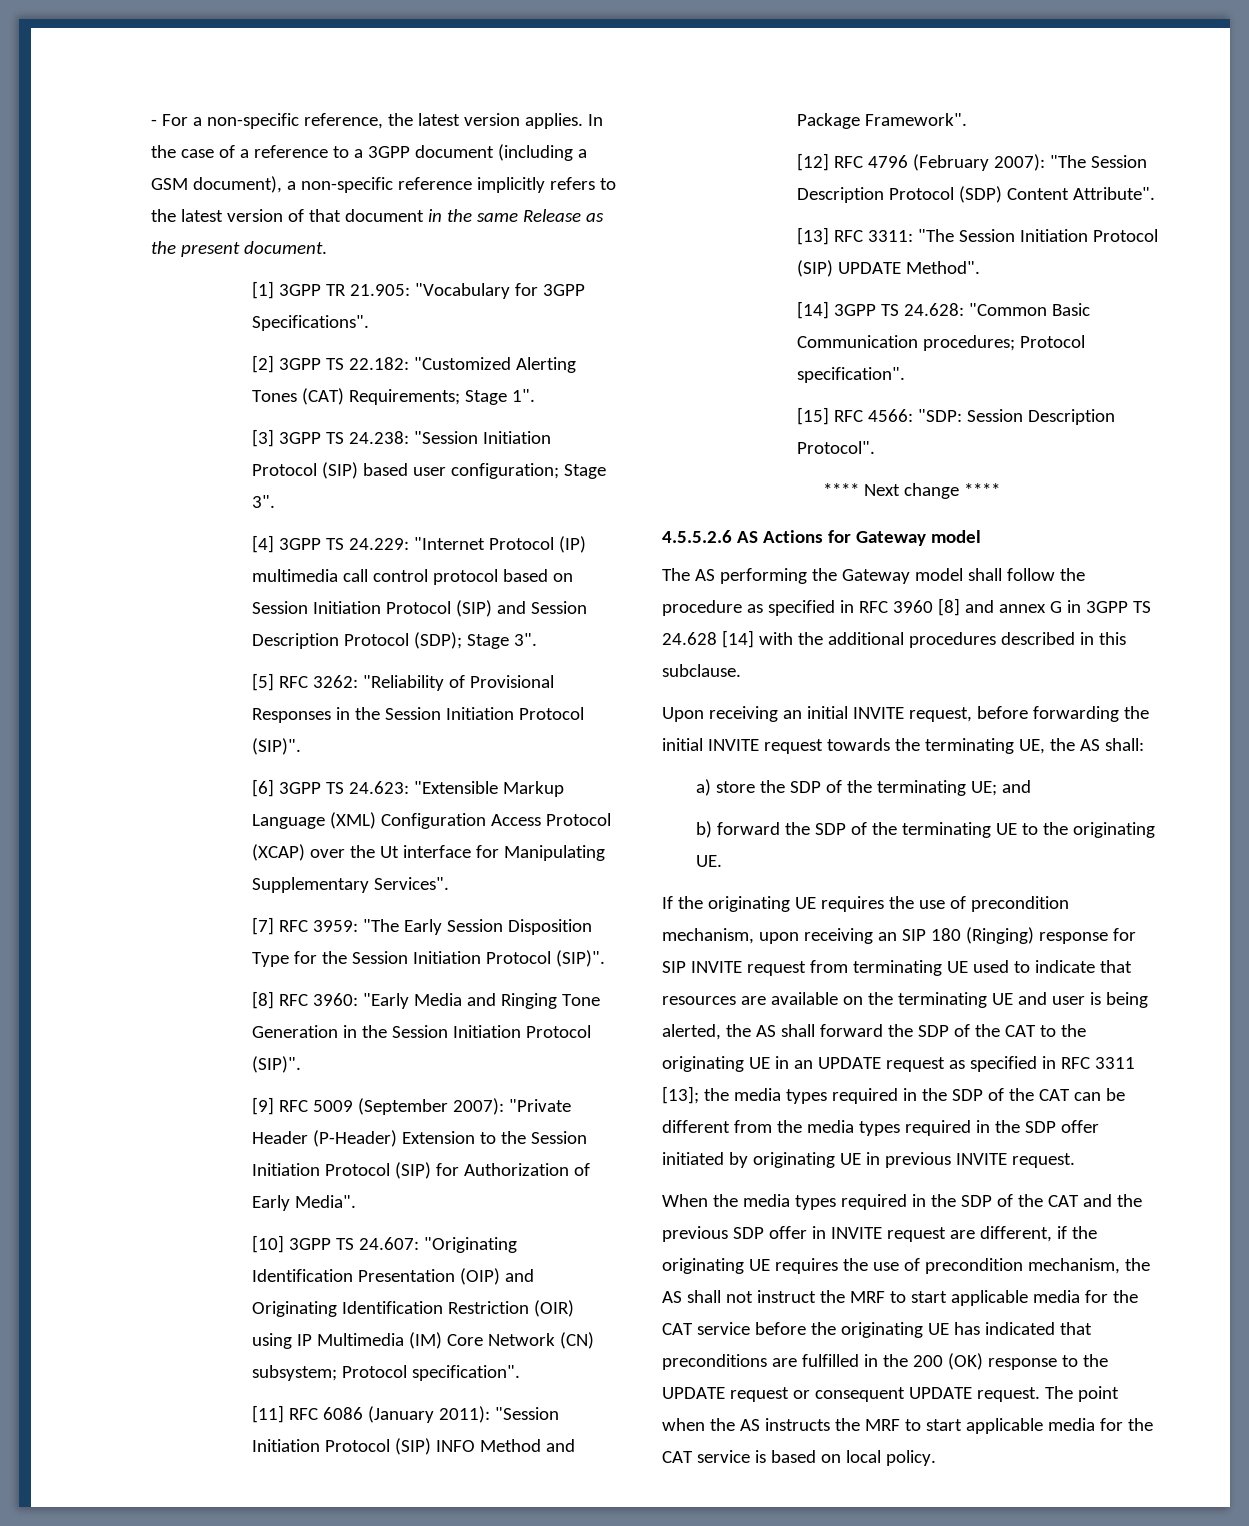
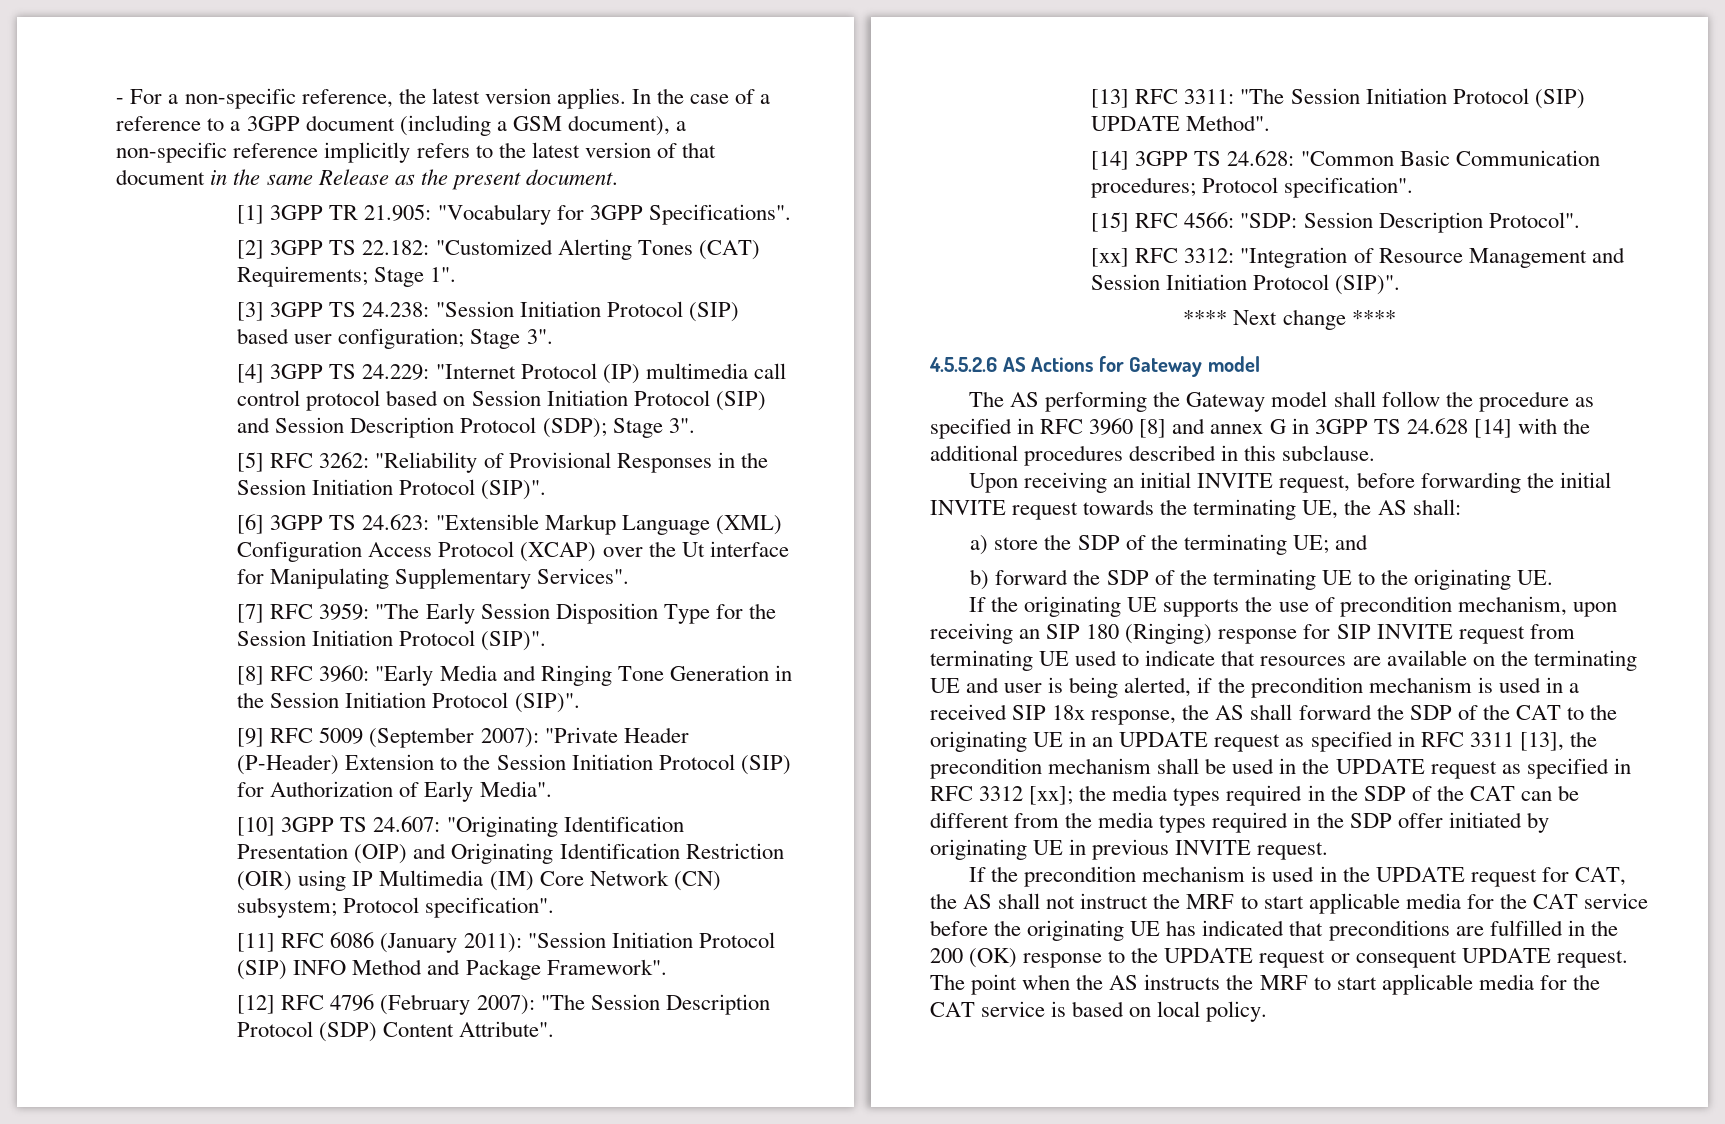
(876, 447) none -> [1091,247,1625,268] [1091,274,1401,295] // [xx] RFC 3312: "Integration of Resource Management and Session Initiation Protocol (SIP)".
[820,896,884,912] requires -> [1163,599,1240,617] supports
(721, 1032) none -> [1197,677,1579,698] [930,704,1177,725] if the precondition mechanism is used in a received SIP 18x response,
[662,1086,699,1104] [13]; -> [1519,731,1597,751] [930,758,1631,779] [930,786,1074,805] [13], the precondition mechanism shall be used in the UPDATE request as specified in RFC 3312 [xx];
[662,1194,1142,1210] [662,1226,1097,1242] [662,1258,1120,1274] When the media types required in the SDP of the CAT and the previous SDP offer in INVITE request are different, if the originating UE requires the use of precondition mechanism, -> [969,866,1626,887] If the precondition mechanism is used in the UPDATE request for CAT,

